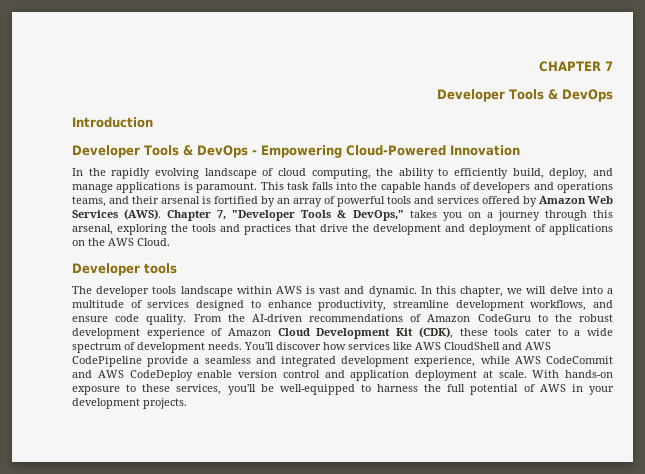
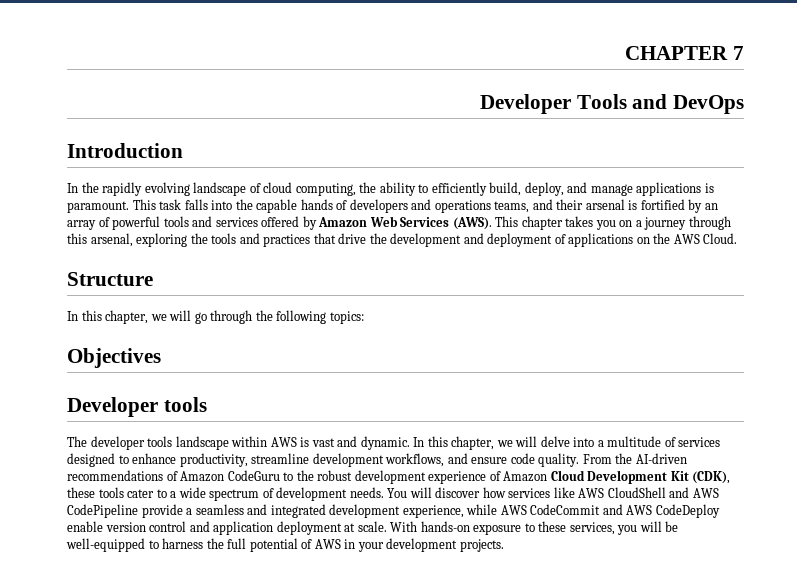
[548,89,558,100] & -> [632,94,668,109] and
[72,145,520,158] // Developer Tools & DevOps - Empowering Cloud-Powered Innovation -> (183, 150) none
[167,210,404,221] Chapter 7, "Developer Tools & DevOps," -> [495,216,563,230] This chapter
(170, 242) none -> [67,272,153,286] [67,310,364,324] [67,348,161,368] // Structure // In this chapter, we will go through the following topics: // Objectives
[244,342,274,350] You'll -> [387,487,432,498] You will
[227,384,256,395] you'll -> [617,521,662,535] you will

